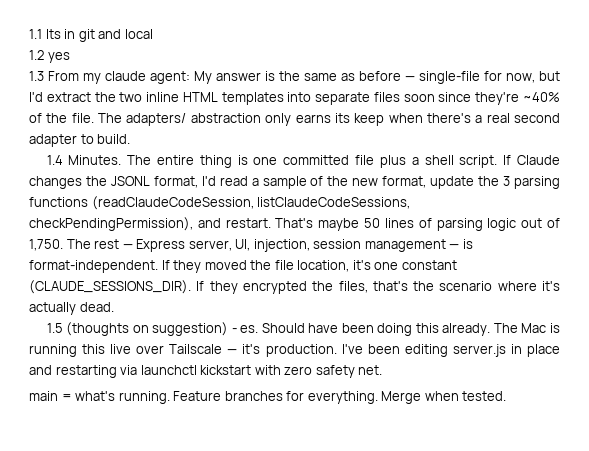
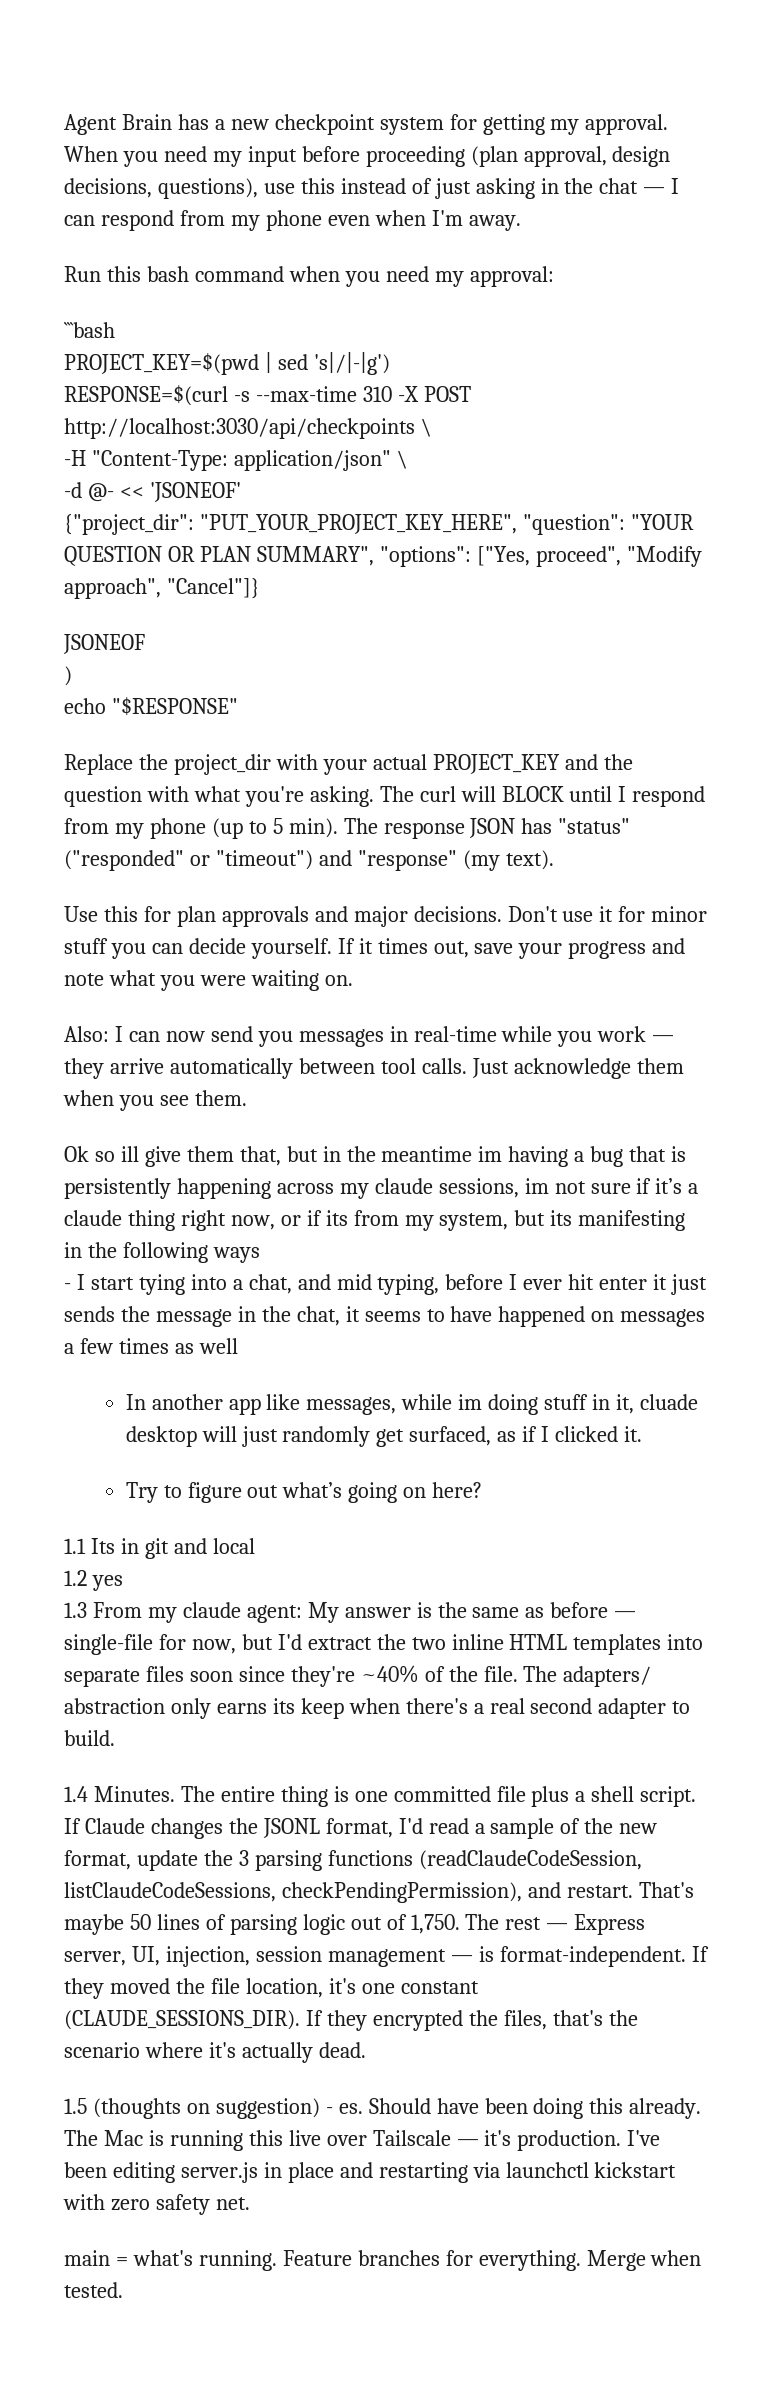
(29, 34) none -> [64,114,669,135] [64,146,671,167] [64,178,680,199] [64,210,521,231] [64,266,554,287] [64,322,115,338] [64,352,390,375] [64,385,471,406] [64,418,432,439] [64,450,408,471] [64,482,241,502] [64,514,694,535] [64,546,702,567] [64,578,260,599] [63,634,145,654] [64,666,72,686] [64,697,238,716] [64,754,633,775] [64,786,706,807] [64,818,631,839] [64,850,554,871] [64,906,708,927] [64,938,686,959] [64,970,353,991] [64,1026,675,1047] [64,1058,684,1079] [63,1090,247,1111] [64,1146,687,1167] [64,1178,699,1199] [64,1210,686,1231] [64,1242,260,1263] [64,1274,708,1295] [64,1306,706,1327] [64,1338,238,1354] [125,1394,698,1415] [125,1426,643,1447] [125,1482,483,1503] Agent Brain has a new checkpoint system for getting my approval. When you need my input before proceeding (plan approval, design decisions, questions), use this instead of just asking in the chat — I can respond from my phone even when I'm away. // Run this bash command when you need my approval: // ```bash // PROJECT_KEY=$(pwd | sed 's|/|-|g') // RESPONSE=$(curl -s --max-time 310 -X POST http://localhost:3030/api/checkpoints \ // -H "Content-Type: application/json" \ // -d @- << 'JSONEOF' // {"project_dir": "PUT_YOUR_PROJECT_KEY_HERE", "question": "YOUR QUESTION OR PLAN SUMMARY", "options": ["Yes, proceed", "Modify approach", "Cancel"]} // JSONEOF // ) // echo "$RESPONSE" // Replace the project_dir with your actual PROJECT_KEY and the question with what you're asking. The curl will BLOCK until I respond from my phone (up to 5 min). The response JSON has "status" ("responded" or "timeout") and "response" (my text). // Use this for plan approvals and major decisions. Don't use it for minor stuff you can decide yourself. If it times out, save your progress and note what you were waiting on. // Also: I can now send you messages in real-time while you work — they arrive automatically between tool calls. Just acknowledge them when you see them. // Ok so ill give them that, but in the meantime im having a bug that is persistently happening across my claude sessions, im not sure if it’s a claude thing right now, or if its from my system, but its manifesting in the following ways // - I start tying into a chat, and mid typing, before I ever hit enter it just sends the message in the chat, it seems to have happened on messages a few times as well // In another app like messages, while im doing stuff in it, cluade desktop will just randomly get surfaced, as if I clicked it. // Try to figure out what’s going on here? //

